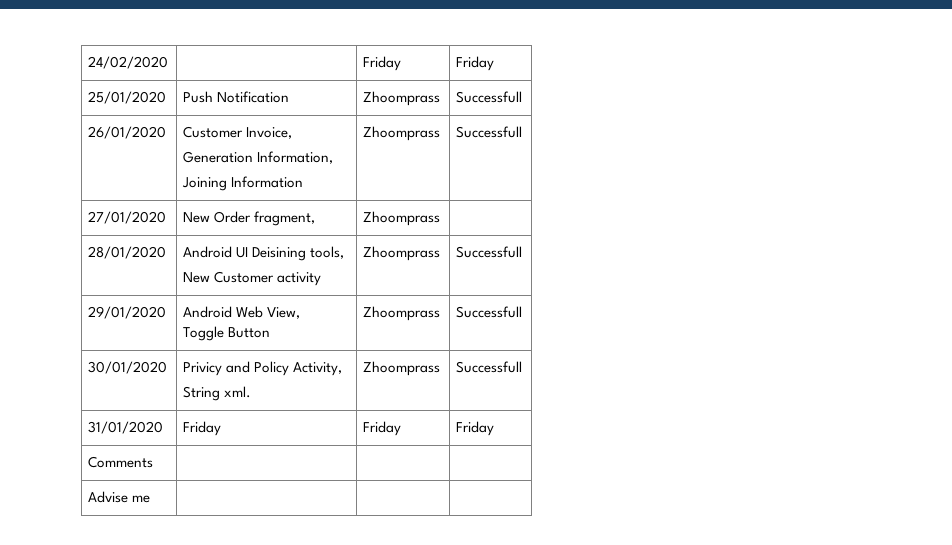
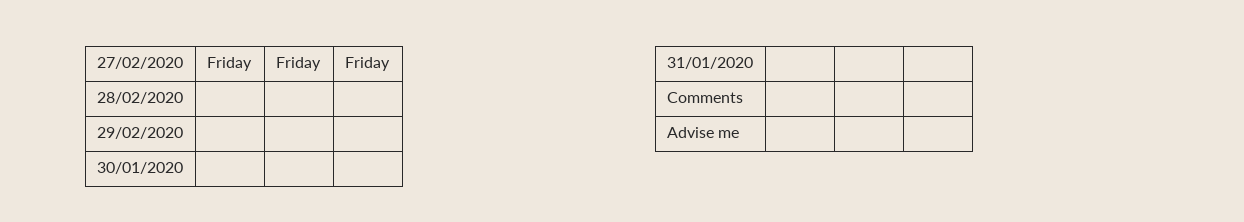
[88,56,169,69] [363,56,402,71] [456,56,495,71] [88,91,167,104] [183,91,290,103] [363,91,441,106] [456,91,523,103] [88,126,167,139] [183,126,293,139] [183,151,334,164] [182,176,304,191] [363,126,441,141] [456,126,523,138] [88,211,167,224] [183,211,316,226] [363,211,441,226] [88,246,167,259] [183,246,345,261] [183,271,322,286] [363,246,441,261] [456,246,523,258] [88,306,167,319] [183,306,301,319] [183,326,271,341] [363,306,441,321] [456,306,523,318] [88,361,168,374] [183,361,343,376] [183,386,252,401] [363,361,441,376] [456,361,523,373] [88,421,164,434] 24/02/2020 | | Friday | Friday // 25/01/2020 | Push Notification | Zhoomprass | Successfull // 26/01/2020 | Customer Invoice, // Generation Information, // Joining Information | Zhoomprass | Successfull // 27/01/2020 | New Order fragment, | Zhoomprass | // 28/01/2020 | Android UI Deisining tools, // New Customer activity | Zhoomprass | Successfull // 29/01/2020 | Android Web View, // Toggle Button | Zhoomprass | Successfull // 30/01/2020 | Privicy and Policy Activity, // String xml. | Zhoomprass | Successfull // 31/01/2020 -> [96,57,183,69] 27/02/2020
(495, 428) none -> [96,92,183,104] [96,127,183,139] [96,162,183,174] [666,57,753,69] // 28/02/2020 | | | // 29/02/2020 | | | // 30/01/2020 | | | // 31/01/2020 | | |

